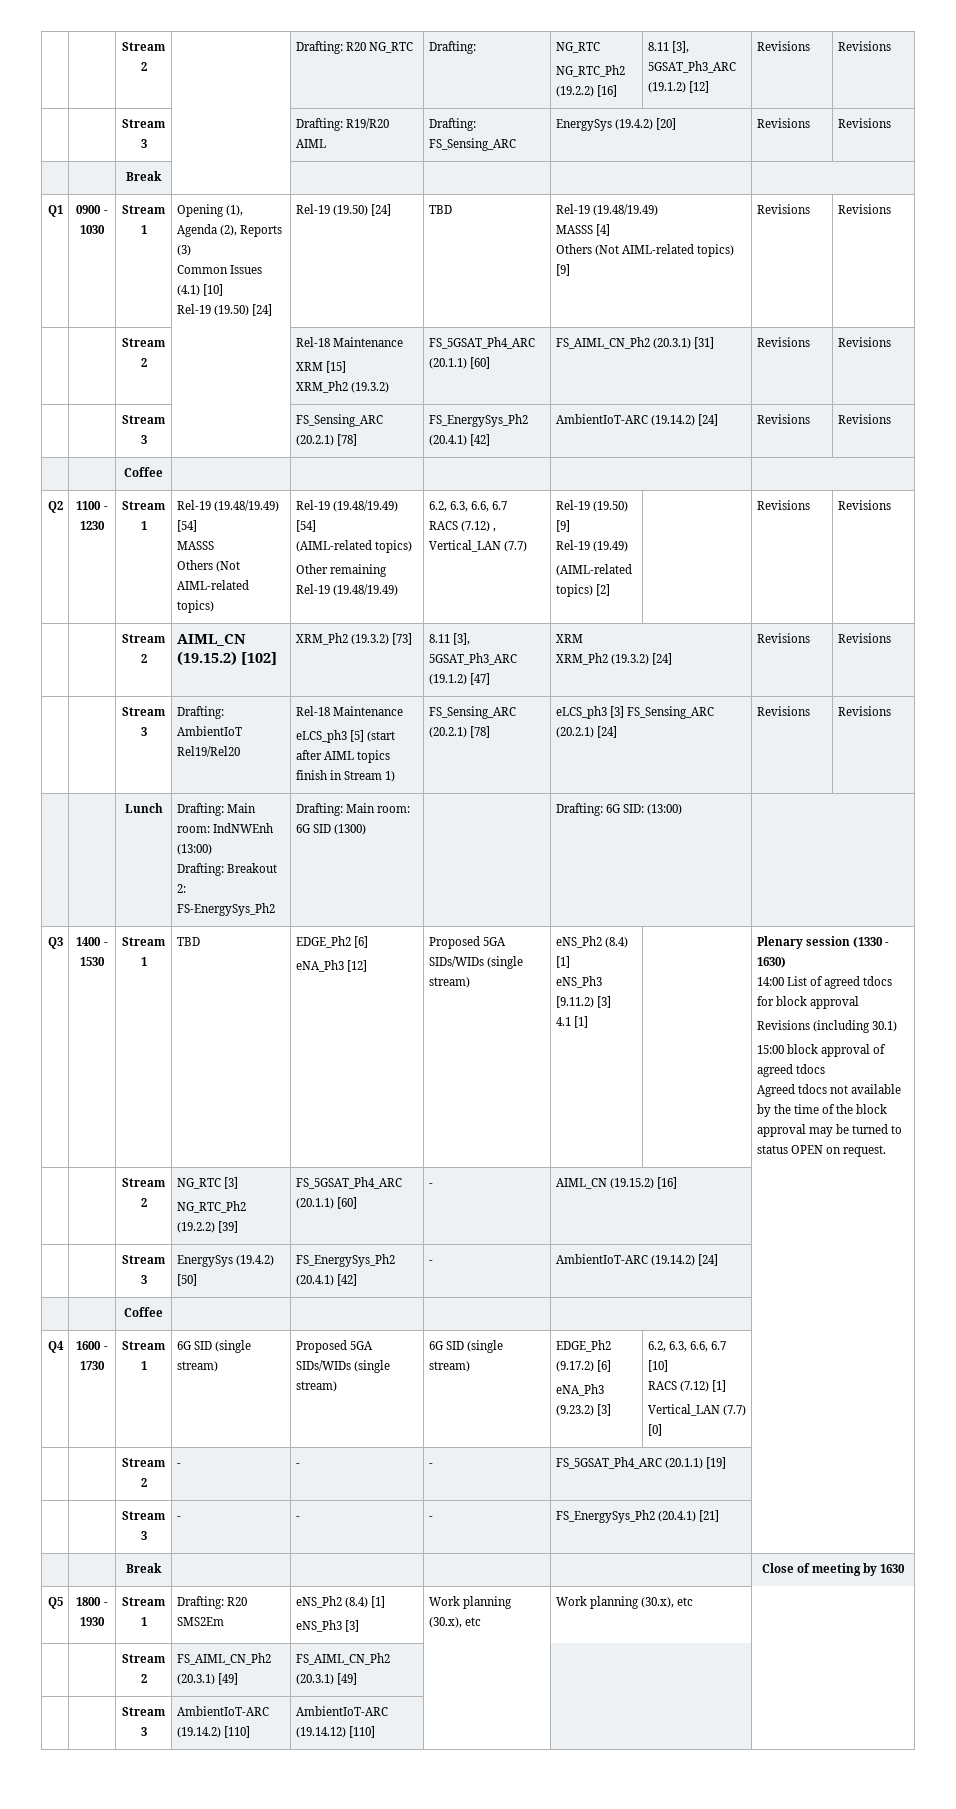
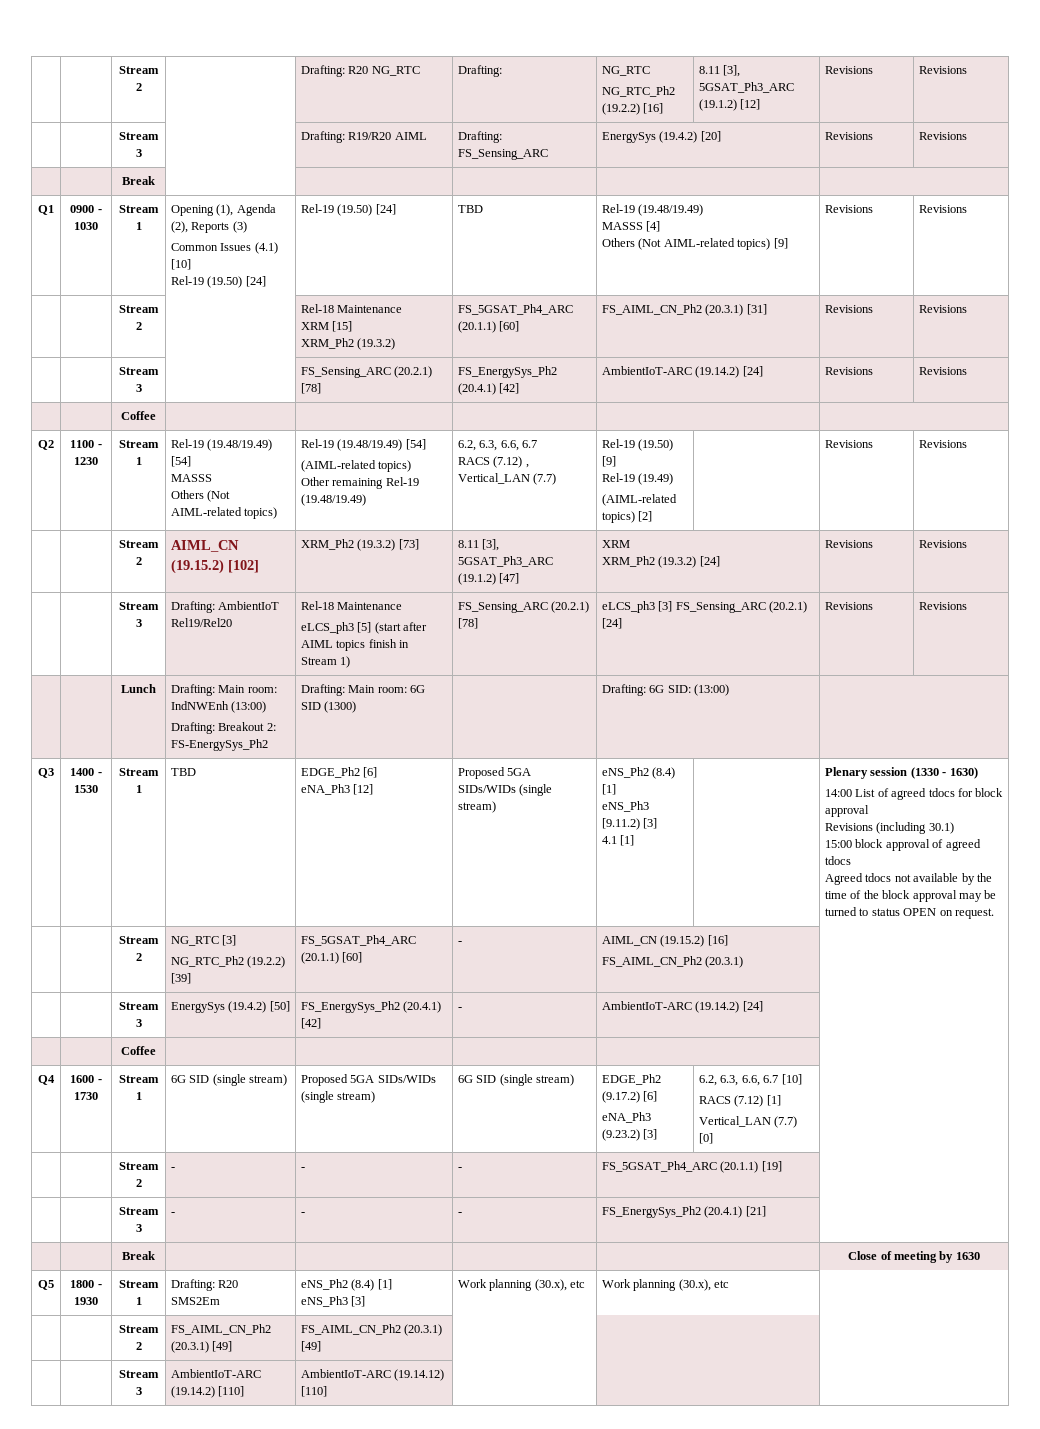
(678, 1183) none -> [602,956,744,968] // FS_AIML_CN_Ph2 (20.3.1)

